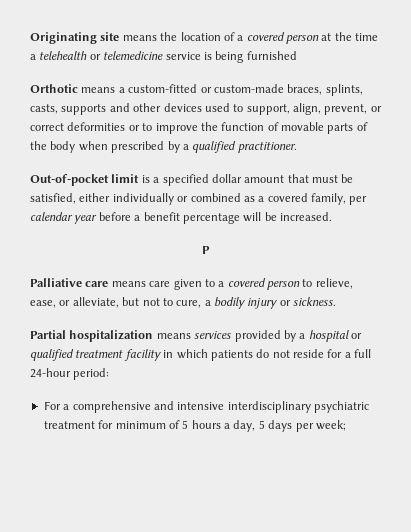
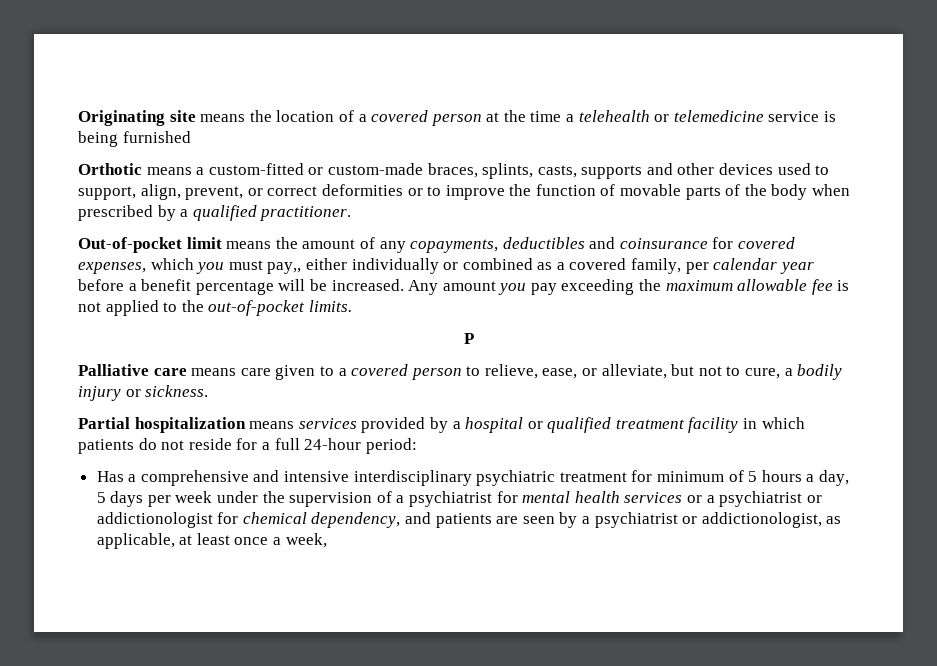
[141,174,354,186] [30,193,76,204] is a specified dollar amount that must be satisfied, -> [226,237,796,253] [78,258,302,274] means the amount of any copayments, deductibles and coinsurance for covered expenses, which you must pay,,
(332, 216) none -> [408,279,850,295] [78,300,352,316] Any amount you pay exceeding the maximum allowable fee is not applied to the out-of-pocket limits.
[43,401,61,410] For -> [96,471,124,482] Has
[315,420,346,431] week; -> [175,491,822,507] [96,512,842,528] [96,533,327,549] week under the supervision of a psychiatrist for mental health services or a psychiatrist or addictionologist for chemical dependency, and patients are seen by a psychiatrist or addictionologist, as applicable, at least once a week,

